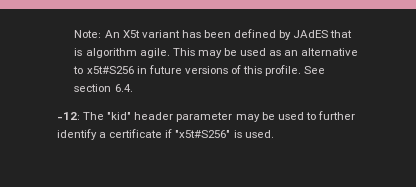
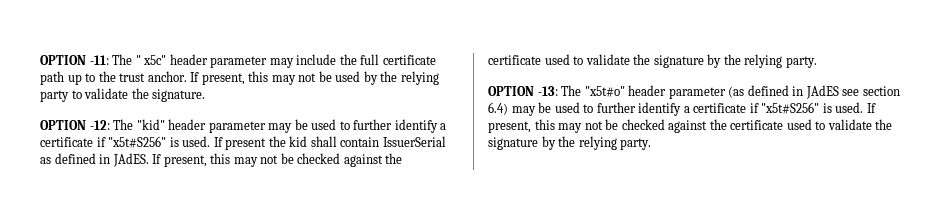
[74,29,353,40] [74,48,359,58] [73,65,326,76] [74,84,133,92] Note: An X5t variant has been defined by JAdES that is algorithm agile. This may be used as an alternative to x5t#S256 in future versions of this profile. See section 6.4. // -> [40,54,436,68] [40,71,439,85] [40,88,206,102] [40,120,86,130] OPTION -11: The " x5c" header parameter may include the full certificate path up to the trust anchor. If present, this may not be used by the relying party to validate the signature. // OPTION
(274, 134) none -> [213,136,446,150] [40,153,403,167] [488,54,817,68] [488,85,900,99] [488,102,876,116] [488,119,893,133] [488,136,652,150] If present the kid shall contain IssuerSerial as defined in JAdES. If present, this may not be checked against the certificate used to validate the signature by the relying party. // OPTION -13: The "x5t#o" header parameter (as defined in JAdES see section 6.4) may be used to further identify a certificate if "x5t#S256" is used. If present, this may not be checked against the certificate used to validate the signature by the relying party.

